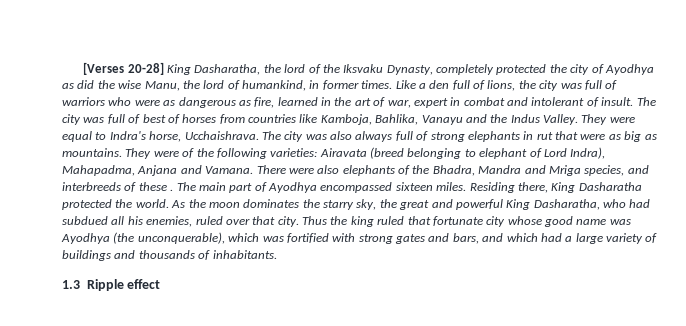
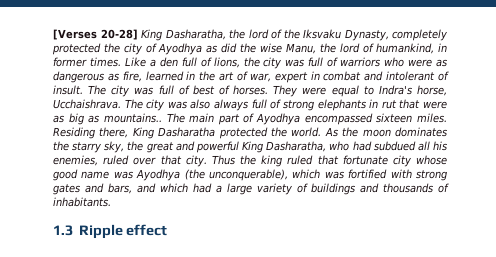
[182,114,578,125] horses from countries like Kamboja, Bahlika, Vanayu and the Indus Valley. -> [233,85,269,95] horses.
[62,147,606,159] [62,165,649,176] [62,182,174,192] mountains. They were of the following varieties: Airavata (breed belonging to elephant of Lord Indra), Mahapadma, Anjana and Vamana. There were also elephants of the Bhadra, Mandra and Mriga species, and interbreeds of these . -> [103,113,162,123] mountains..

